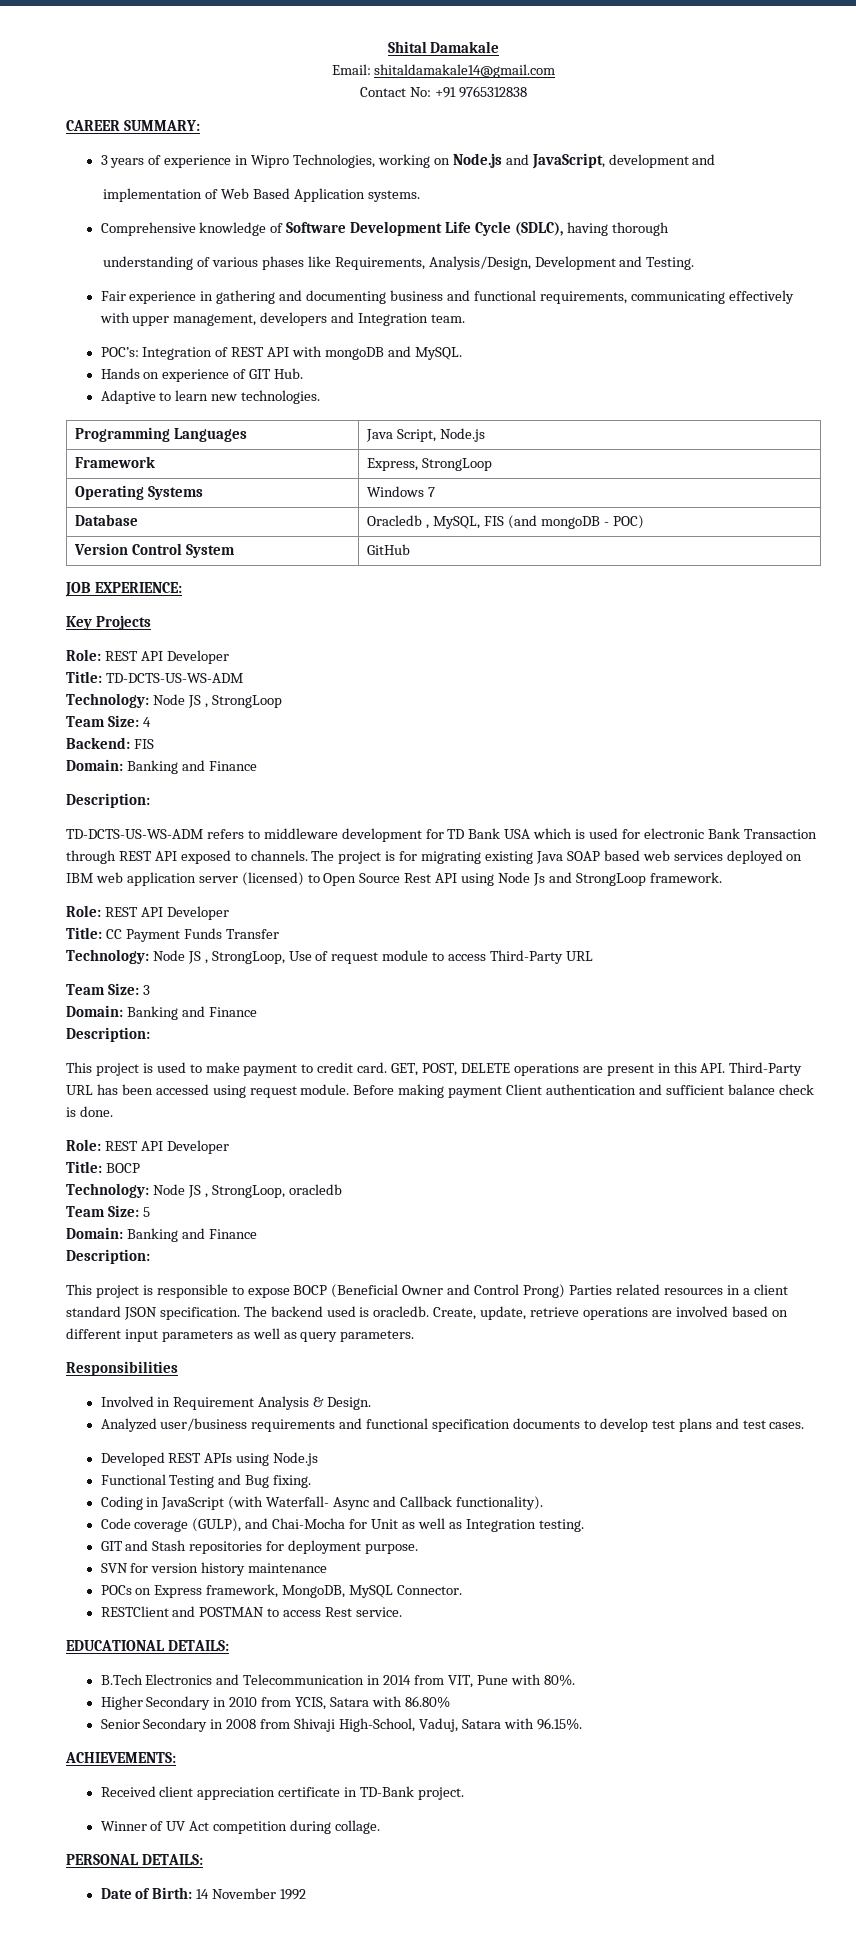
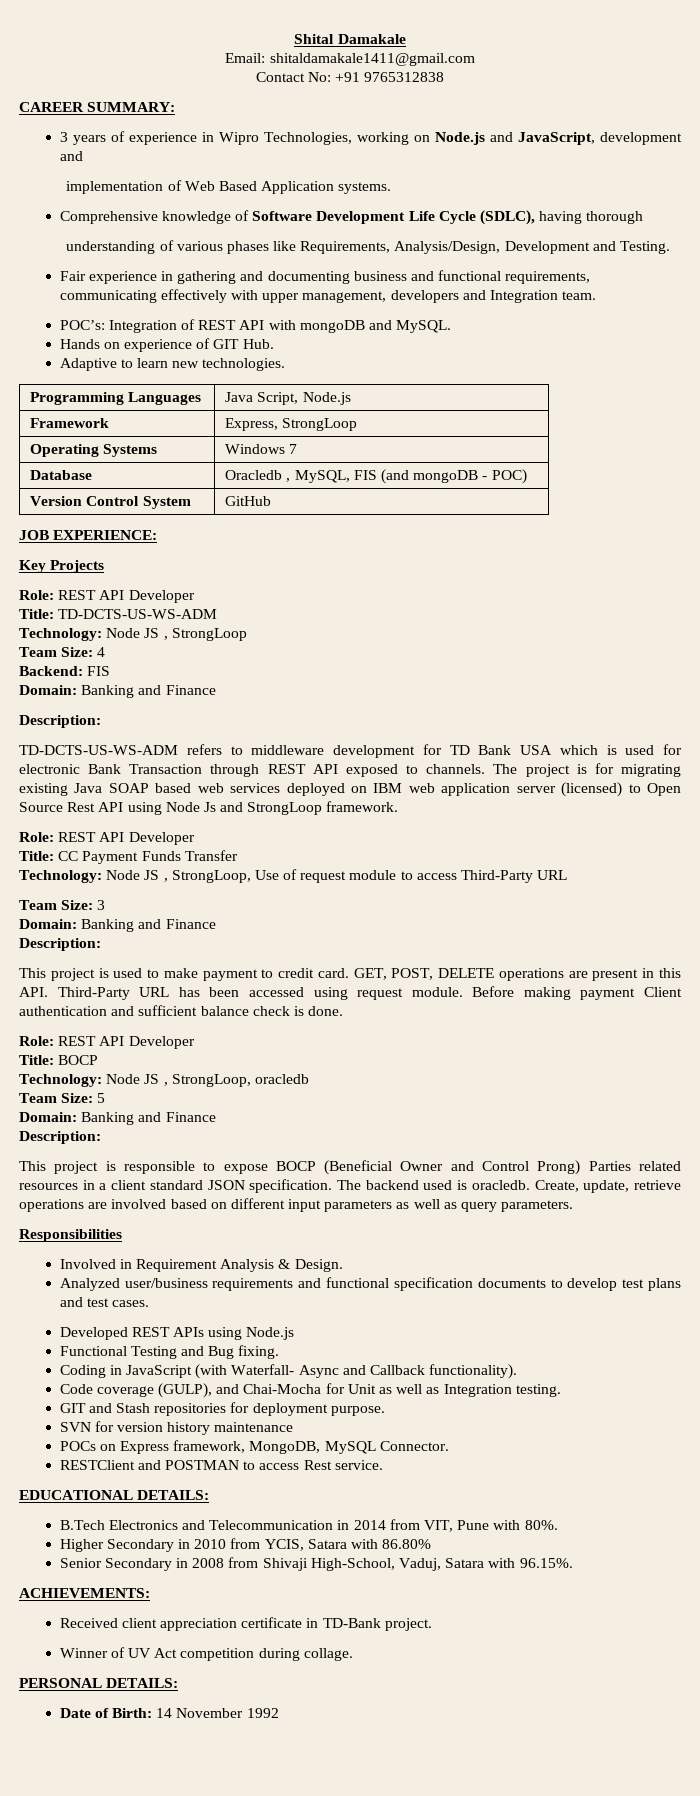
[374,64,556,78] shitaldamakale14@gmail.com -> [269,53,475,66] shitaldamakale1411@gmail.com

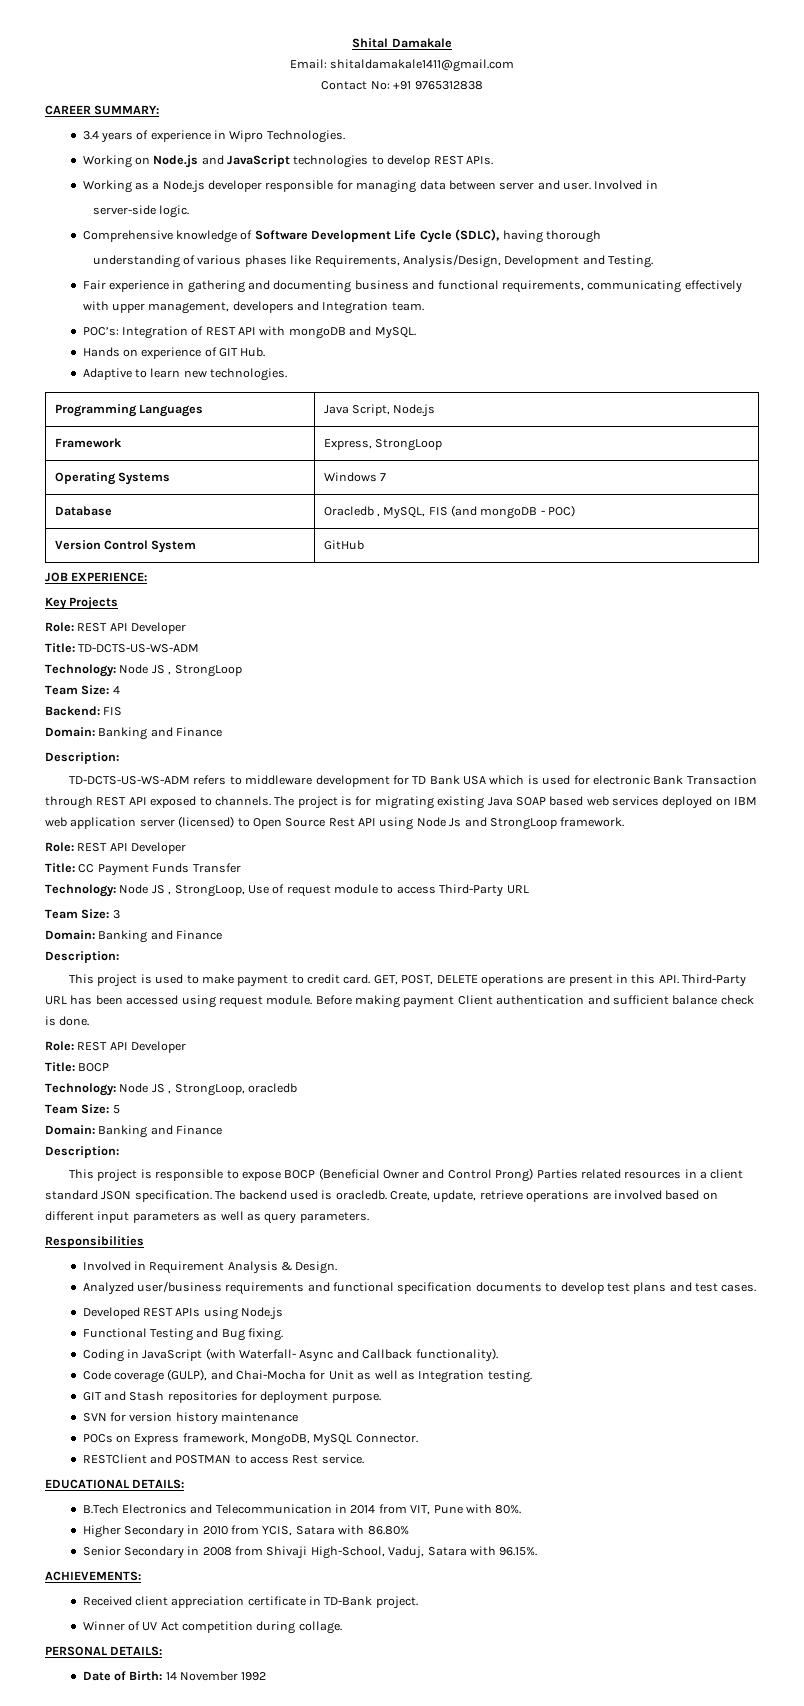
[59,132,68,142] 3 -> [82,131,99,140] 3.4
[263,132,409,145] Technologies, working -> [266,130,345,143] [82,155,132,168] Technologies. // Working
[517,132,682,145] [59,151,83,161] [66,180,392,194] JavaScript, development and // implementation of Web Based Application systems. -> [227,155,493,168] [82,180,658,193] [92,205,190,218] JavaScript technologies to develop REST APIs. // Working as a Node.js developer responsible for managing data between server and user. Involved in // server-side logic.

